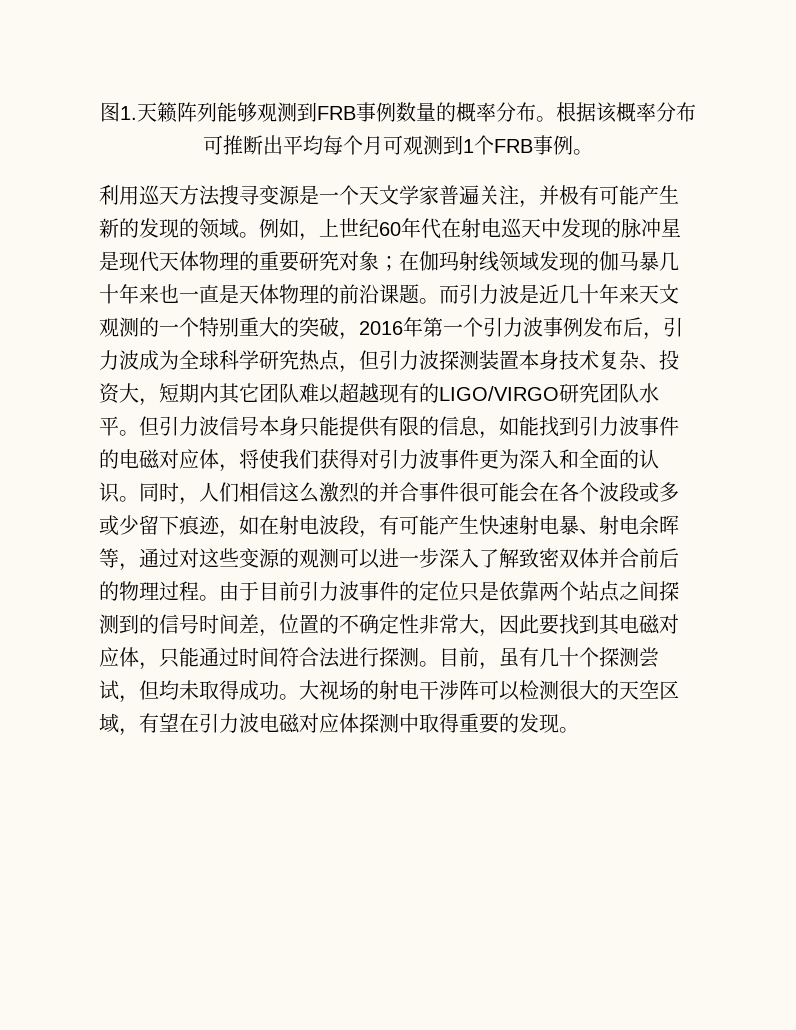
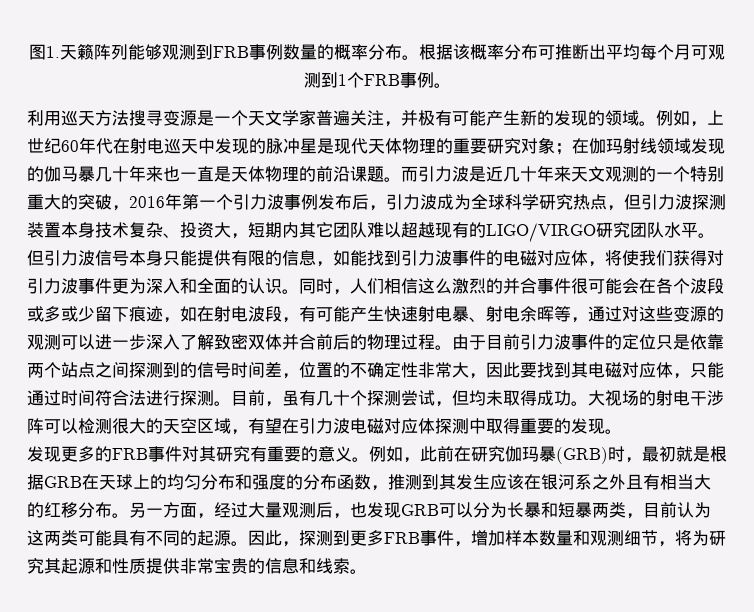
(579, 730) none -> [27,446,727,464] [27,474,711,491] [27,502,711,519] [27,530,726,547] [27,558,367,574] // 发现更多的FRB事件对其研究有重要的意义。例如，此前在研究伽玛暴(GRB)时，最初就是根据GRB在天球上的均匀分布和强度的分布函数，推测到其发生应该在银河系之外且有相当大的红移分布。另一方面，经过大量观测后，也发现GRB可以分为长暴和短暴两类，目前认为这两类可能具有不同的起源。因此，探测到更多FRB事件，增加样本数量和观测细节，将为研究其起源和性质提供非常宝贵的信息和线索。

